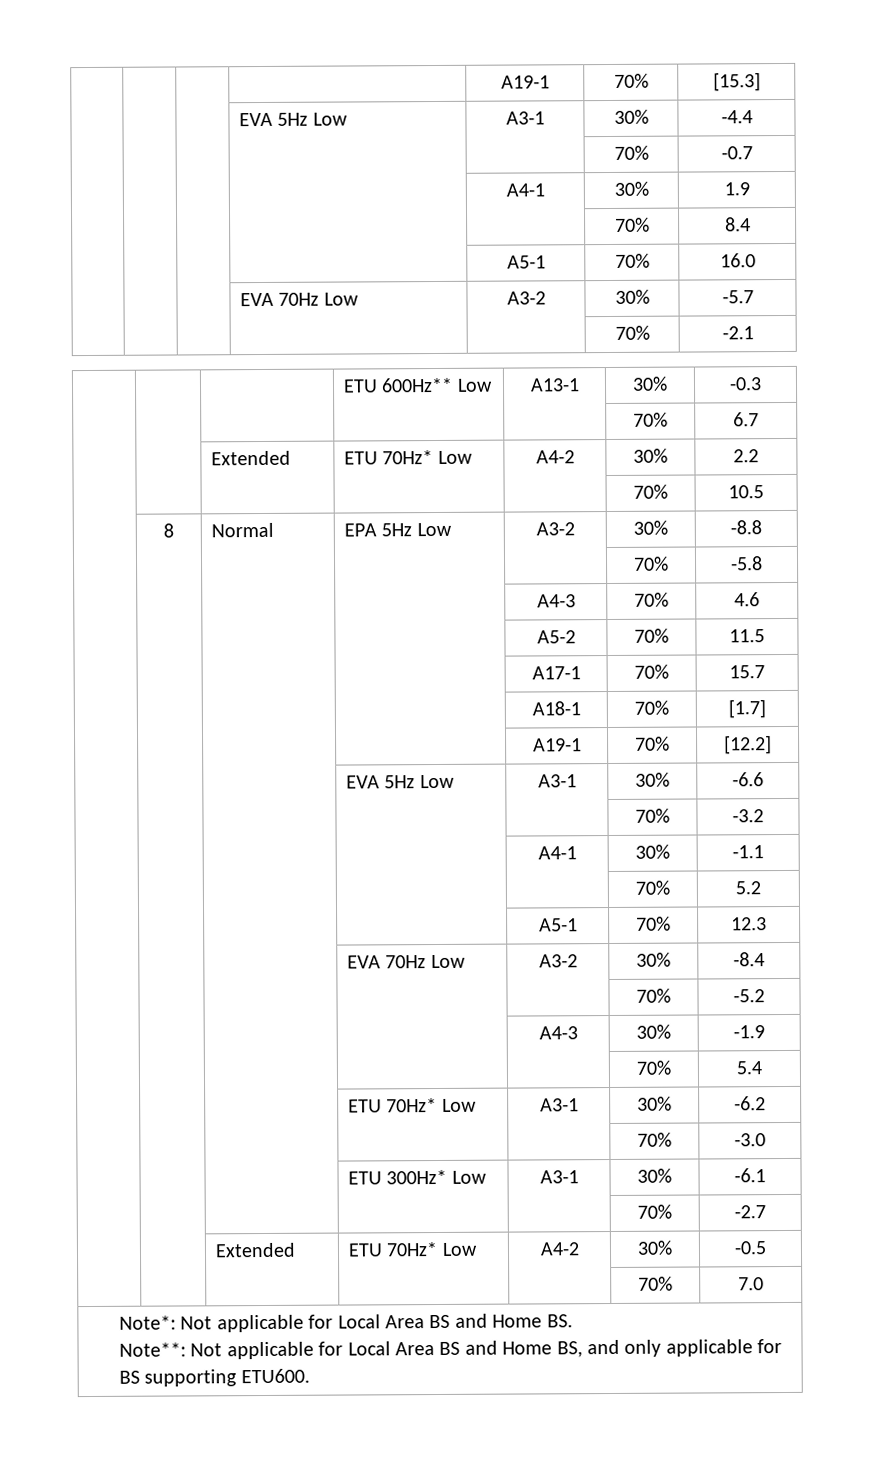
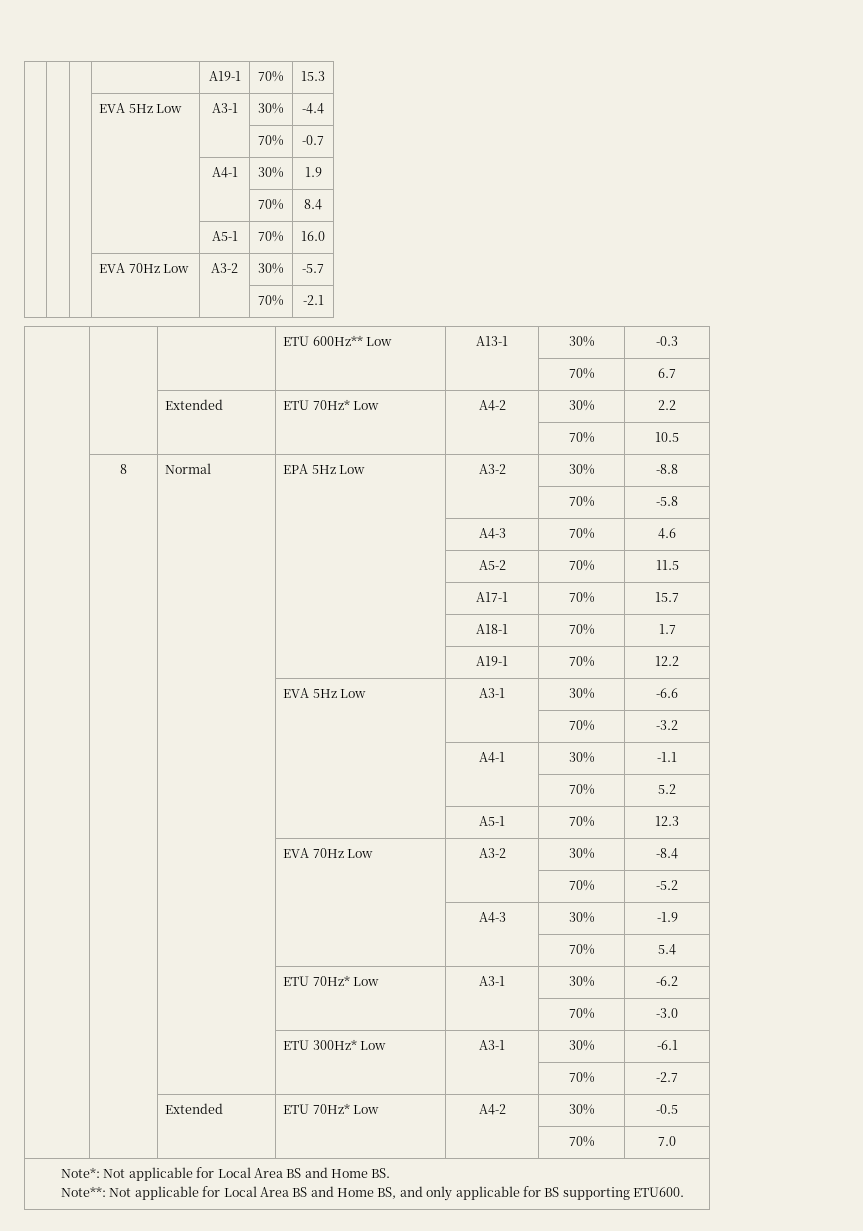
[500,75,550,89] [613,73,649,88] [712,72,761,92] | | | | A19-1 | 70% | [15.3] -> [208,71,241,81] [258,71,284,82] [301,71,325,81] | | | | A19-1 | 70% | 15.3
[728,699,766,719] [532,738,582,752] [635,736,670,751] [724,735,772,755] [1.7] // | | | | A19-1 | 70% | [12.2] -> [658,624,676,634] [476,656,508,666] [568,656,595,667] [655,656,679,666] 1.7 // | | | | A19-1 | 70% | 12.2

